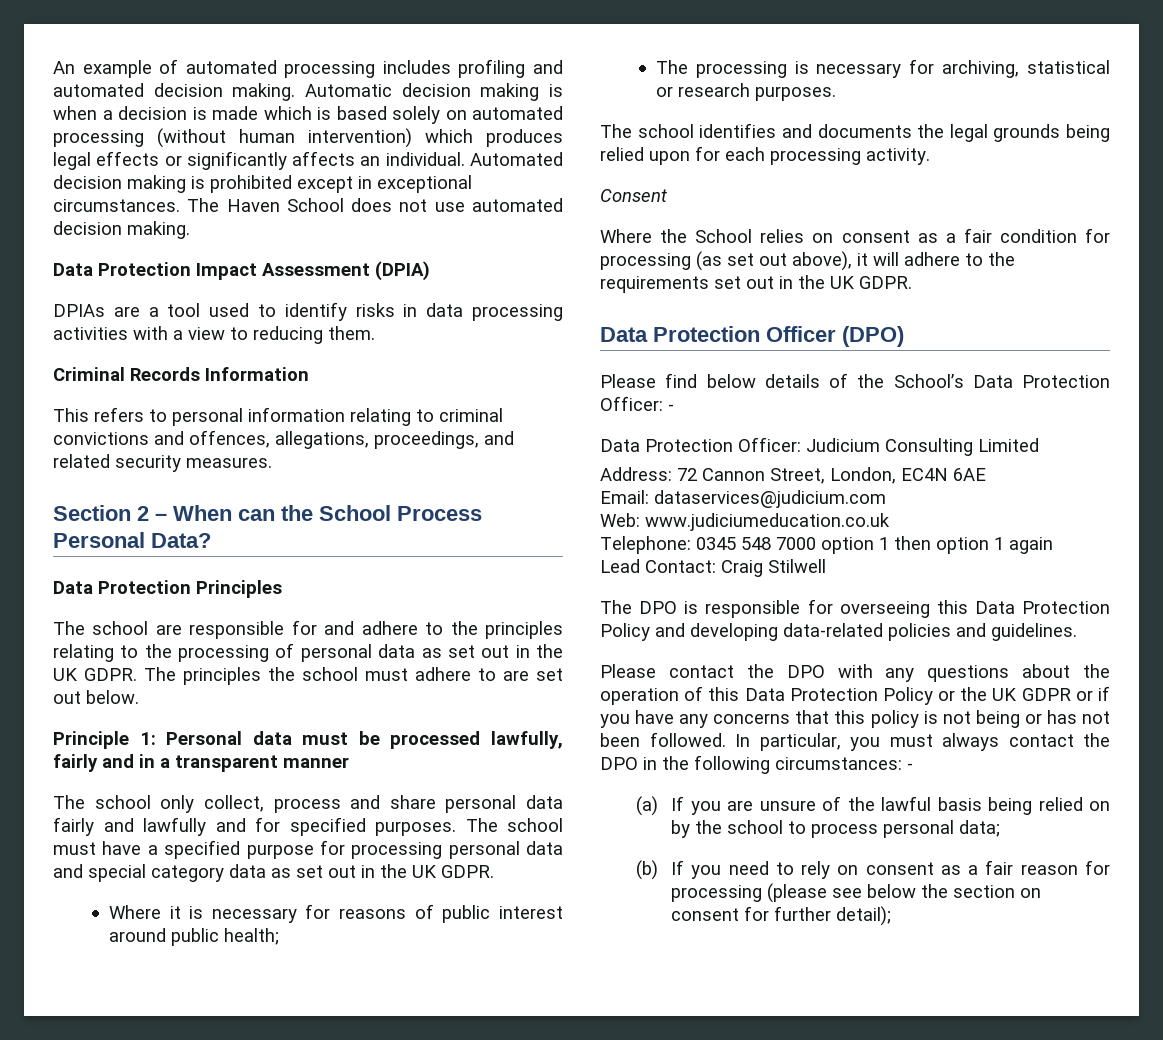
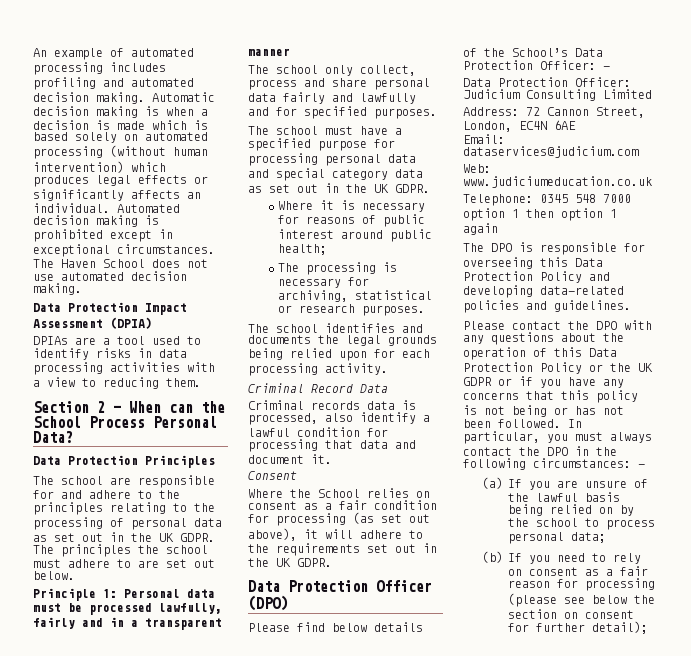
[53,367,309,381] [53,407,503,426] [53,430,514,449] [53,454,272,472] // Criminal Records Information // This refers to personal information relating to criminal convictions and offences, allegations, proceedings, and related security measures. -> (201, 382) none
(456, 828) none -> (437, 113) //
(930, 156) none -> [248,383,388,393] [248,400,416,410] [248,412,430,425] [248,427,388,437] [248,439,416,452] [248,454,332,464] // Criminal Record Data // Criminal records data is processed, also identify a lawful condition for processing that data and document it.
[600,559,826,577] // Lead Contact: Craig Stilwell -> (498, 229) none

